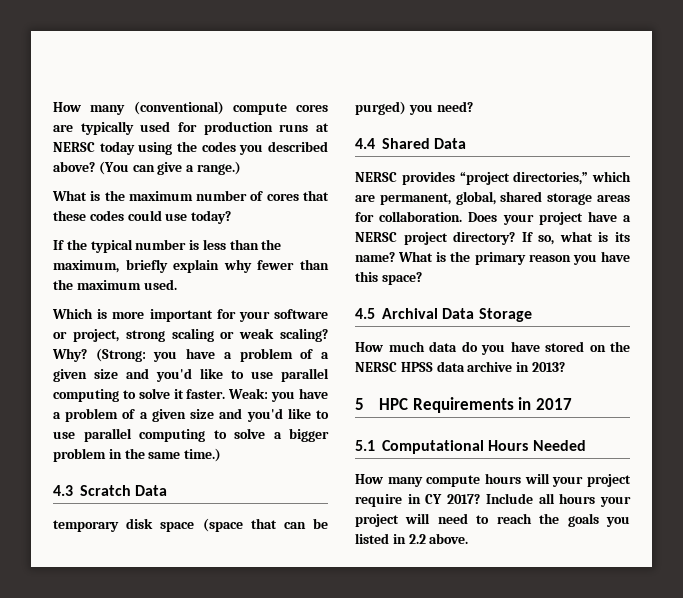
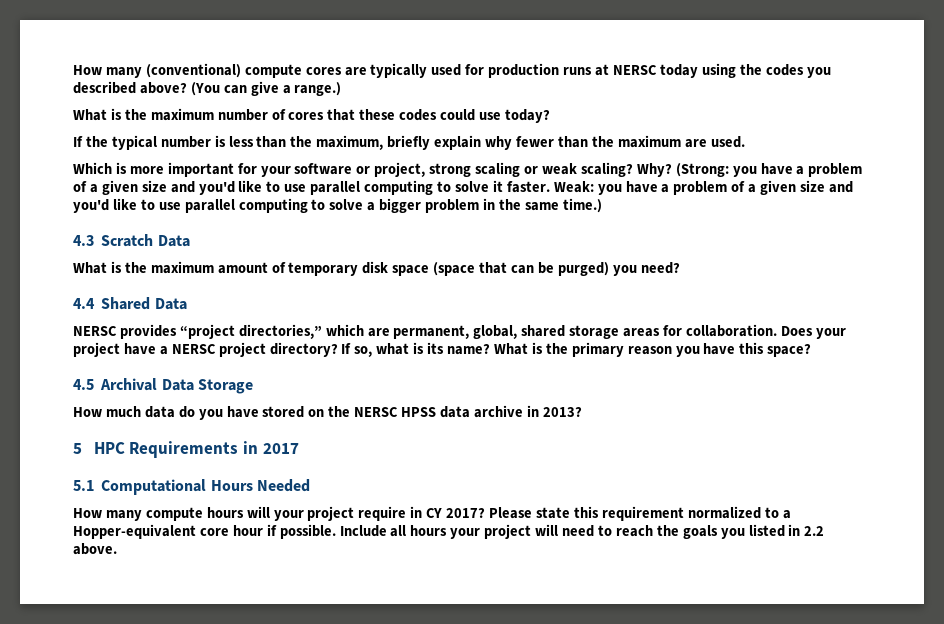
(141, 285) none -> [684,139,707,148] are
(168, 490) none -> [73,261,286,274] What is the maximum amount of
(481, 499) none -> [489,506,791,521] [73,524,336,539] Please state this requirement normalized to a Hopper-equivalent core hour if possible.

